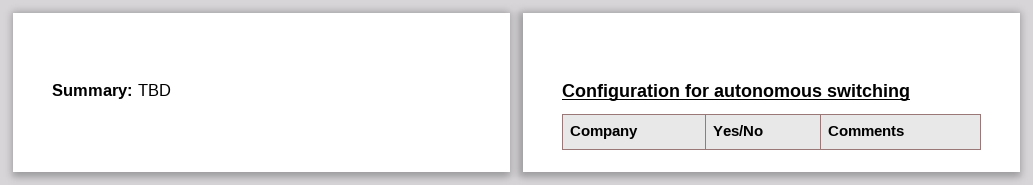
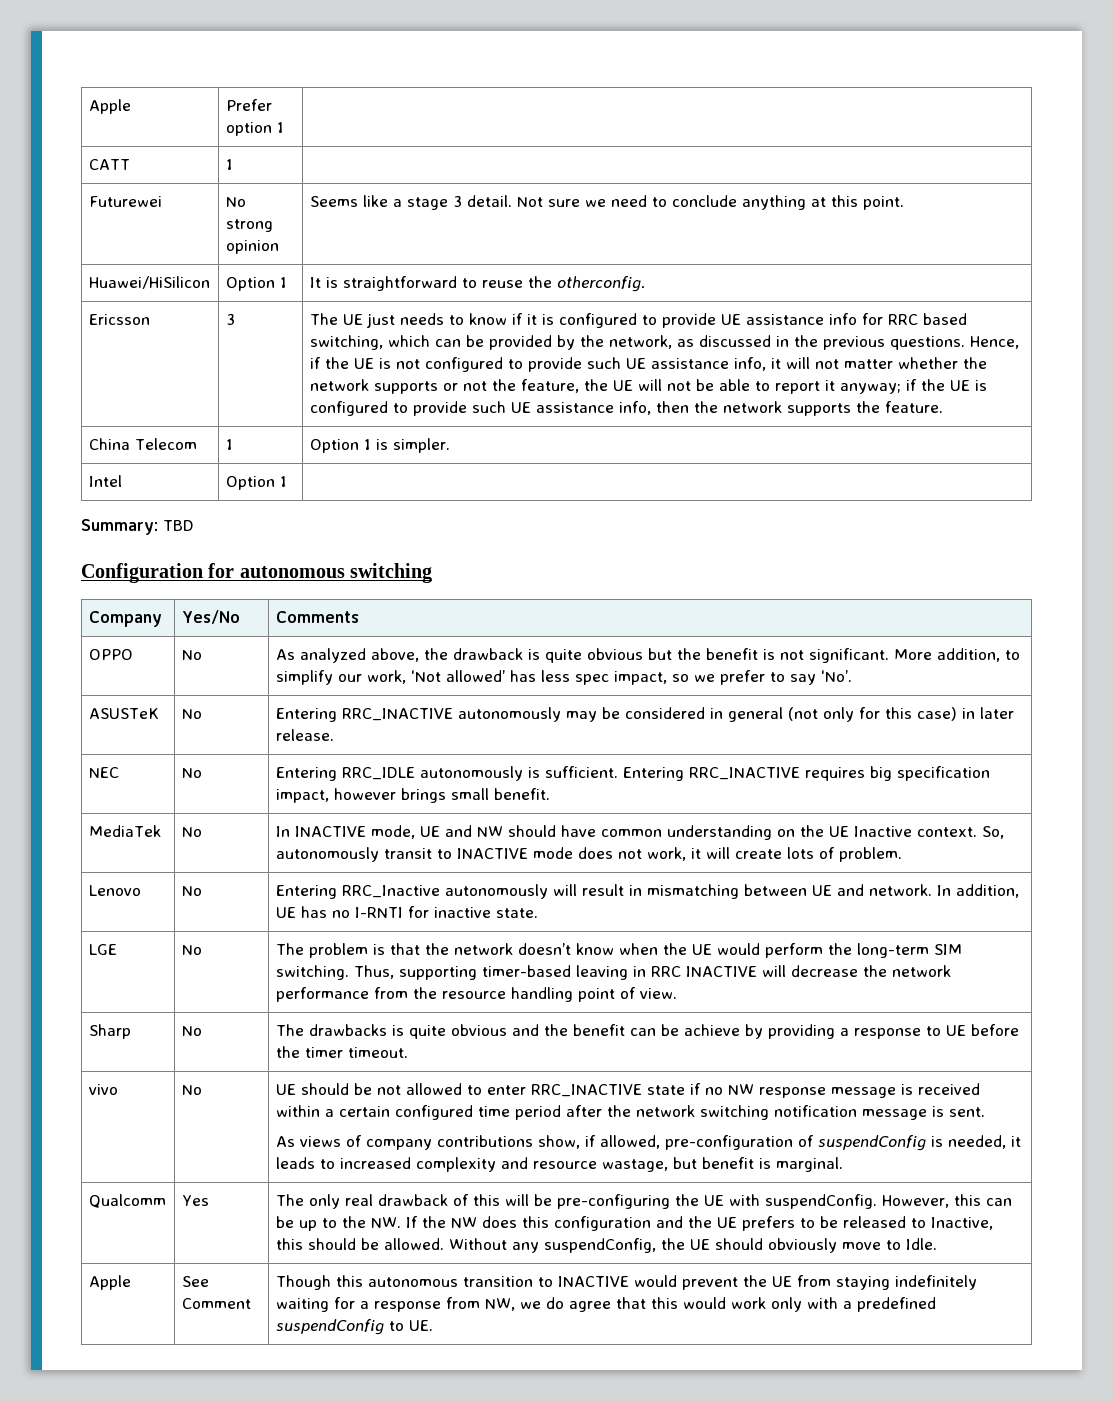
(52, 91) none -> [88,99,131,114] [225,99,272,111] [225,122,284,136] [88,159,130,170] [225,159,233,170] [88,196,162,207] [225,197,246,207] [225,219,273,232] [225,240,279,254] [309,195,904,210] [88,276,210,289] [225,277,287,291] [309,276,645,292] [88,314,150,325] [225,314,235,325] [309,313,967,328] [309,335,1019,350] [309,357,987,372] [309,379,987,394] [309,401,943,416] [88,438,197,450] [225,439,233,450] [309,438,450,453] [88,475,122,487] [225,476,287,490] Apple | Prefer option 1 | // CATT | 1 | // Futurewei | No strong opinion | Seems like a stage 3 detail. Not sure we need to conclude anything at this point. // Huawei/HiSilicon | Option 1 | It is straightforward to reuse the otherconfig. // Ericsson | 3 | The UE just needs to know if it is configured to provide UE assistance info for RRC based switching, which can be provided by the network, as discussed in the previous questions. Hence, if the UE is not configured to provide such UE assistance info, it will not matter whether the network supports or not the feature, the UE will not be able to report it anyway; if the UE is configured to provide such UE assistance info, then the network supports the feature. // China Telecom | 1 | Option 1 is simpler. // Intel | Option 1 | //
(904, 131) none -> [88,649,133,660] [181,650,202,660] [275,648,1020,663] [275,670,852,685] [88,708,159,719] [181,709,202,719] [275,707,1014,722] [275,729,334,741] [88,767,119,778] [181,768,202,778] [275,766,990,781] [275,788,550,803] [88,825,161,837] [181,827,202,837] [275,825,1004,840] [275,847,902,862] [88,885,141,896] [181,886,202,896] [275,884,1019,899] [275,906,538,918] [88,944,117,955] [181,945,202,955] [275,943,962,958] [275,965,951,980] [275,987,677,1002] [88,1024,131,1039] [181,1026,202,1036] [275,1024,1019,1039] [275,1046,408,1058] [88,1084,118,1095] [181,1085,202,1095] [275,1083,980,1098] [275,1105,985,1120] [275,1135,1021,1151] [275,1157,843,1172] [88,1194,166,1208] [181,1195,209,1206] [275,1194,1012,1209] [275,1216,993,1231] [275,1238,937,1253] [88,1275,131,1290] [181,1276,209,1287] [181,1298,251,1309] [275,1275,977,1290] [275,1297,936,1312] [275,1319,433,1335] // OPPO | No | As analyzed above, the drawback is quite obvious but the benefit is not significant. More addition, to simplify our work, ‘Not allowed’ has less spec impact, so we prefer to say ‘No’. // ASUSTeK | No | Entering RRC_INACTIVE autonomously may be considered in general (not only for this case) in later release. // NEC | No | Entering RRC_IDLE autonomously is sufficient. Entering RRC_INACTIVE requires big specification impact, however brings small benefit. // MediaTek | No | In INACTIVE mode, UE and NW should have common understanding on the UE Inactive context. So, autonomously transit to INACTIVE mode does not work, it will create lots of problem. // Lenovo | No | Entering RRC_Inactive autonomously will result in mismatching between UE and network. In addition, UE has no I-RNTI for inactive state. // LGE | No | The problem is that the network doesn’t know when the UE would perform the long-term SIM switching. Thus, supporting timer-based leaving in RRC INACTIVE will decrease the network performance from the resource handling point of view. // Sharp | No | The drawbacks is quite obvious and the benefit can be achieve by providing a response to UE before the timer timeout. // vivo | No | UE should be not allowed to enter RRC_INACTIVE state if no NW response message is received within a certain configured time period after the network switching notification message is sent. // As views of company contributions show, if allowed, pre-configuration of suspendConfig is needed, it leads to increased complexity and resource wastage, but benefit is marginal. // Qualcomm | Yes | The only real drawback of this will be pre-configuring the UE with suspendConfig. However, this can be up to the NW. If the NW does this configuration and the UE prefers to be released to Inactive, this should be allowed. Without any suspendConfig, the UE should obviously move to Idle. // Apple | See Comment | Though this autonomous transition to INACTIVE would prevent the UE from staying indefinitely waiting for a response from NW, we do agree that this would work only with a predefined suspendConfig to UE.

